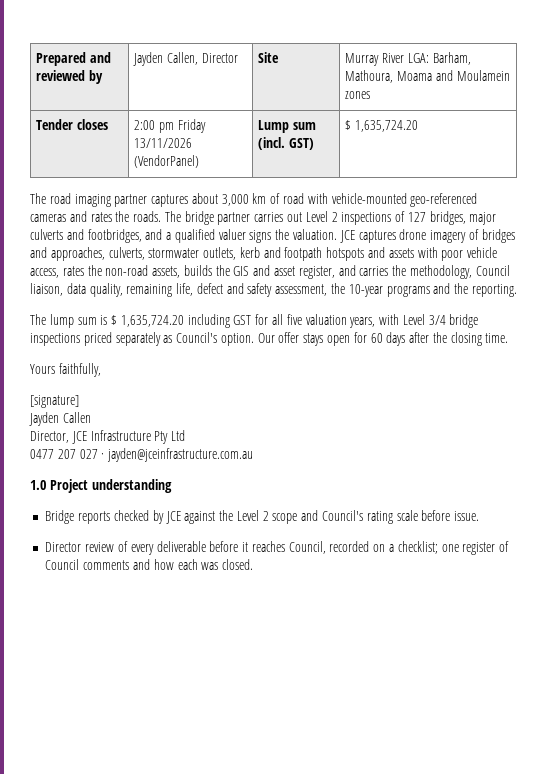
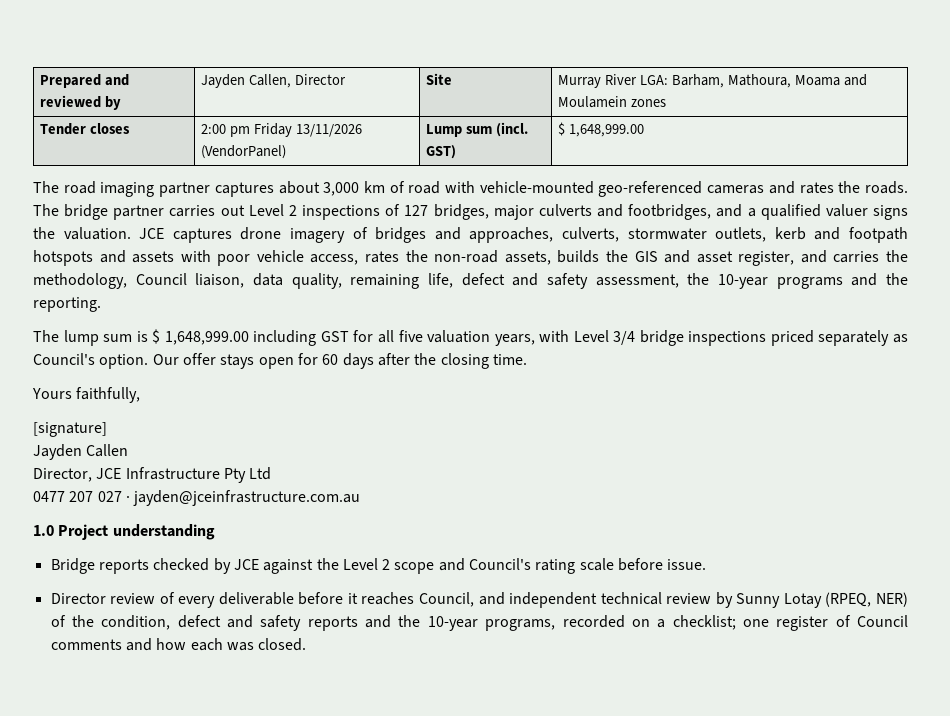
[354,120,418,132] 1,635,724.20 -> [569,124,645,137] 1,648,999.00
[120,315,184,327] 1,635,724.20 -> [164,331,249,345] 1,648,999.00
(326, 547) none -> [478,592,908,608] [50,615,556,631] and independent technical review by Sunny Lotay (RPEQ, NER) of the condition, defect and safety reports and the 10-year programs,

